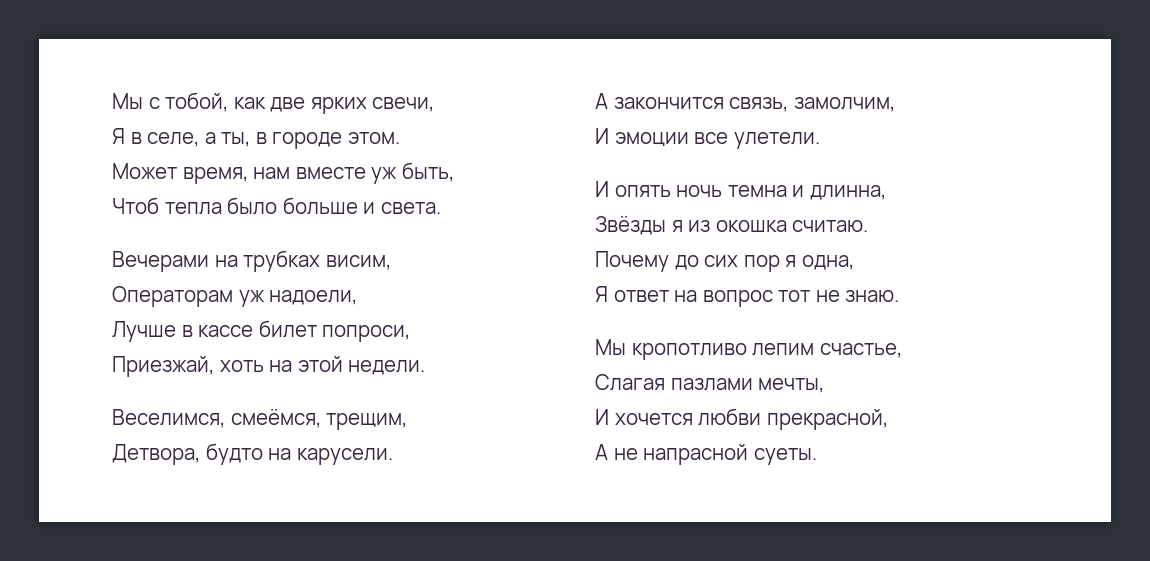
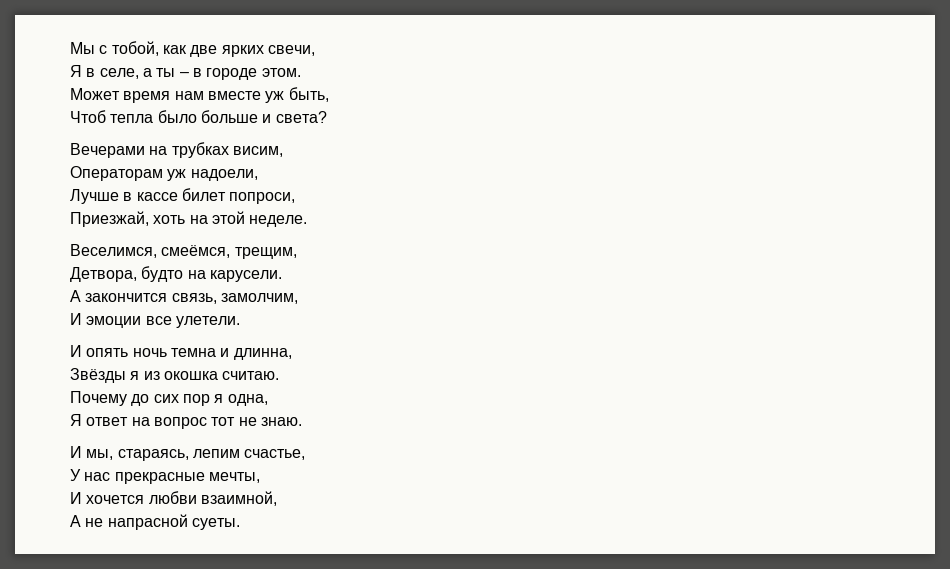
[221,132,251,147] ты, -> [156,68,189,77] ты –
[182,167,248,184] время, -> [123,91,171,103] время
[380,202,441,214] света. -> [275,111,327,123] света?
[348,360,426,375] недели. -> [249,215,308,227] неделе.
[595,339,747,360] Мы кропотливо -> [70,446,189,461] И мы, стараясь,
[595,374,753,391] Слагая пазлами -> [70,469,205,484] У нас прекрасные
[766,409,888,430] прекрасной, -> [200,491,277,506] взаимной,

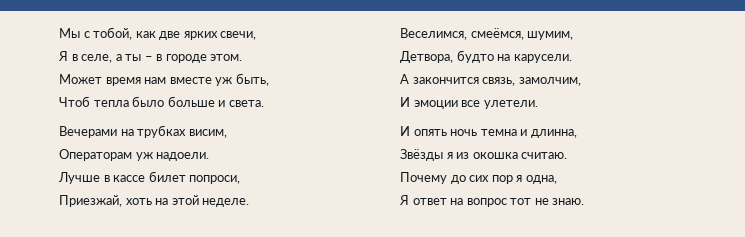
[275,111,327,123] света? -> [228,100,264,107] света.
[190,169,258,181] надоели, -> [156,152,210,161] надоели.
[234,247,297,259] трещим, -> [527,31,574,40] шумим,
[70,446,306,461] [70,469,260,484] [70,491,277,506] [70,514,240,530] // И мы, стараясь, лепим счастье, // У нас прекрасные мечты, // И хочется любви взаимной, // А не напрасной суеты. -> (585, 201) none

